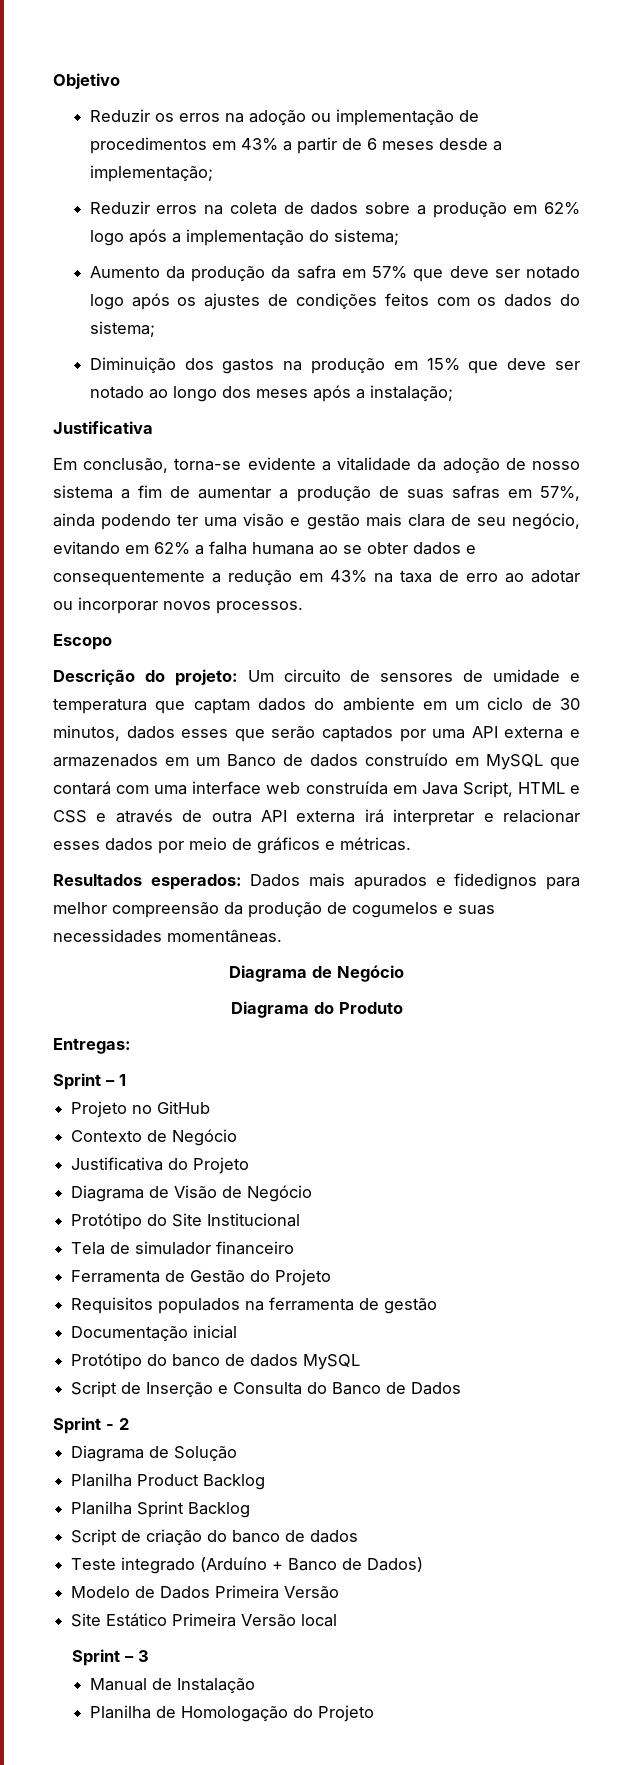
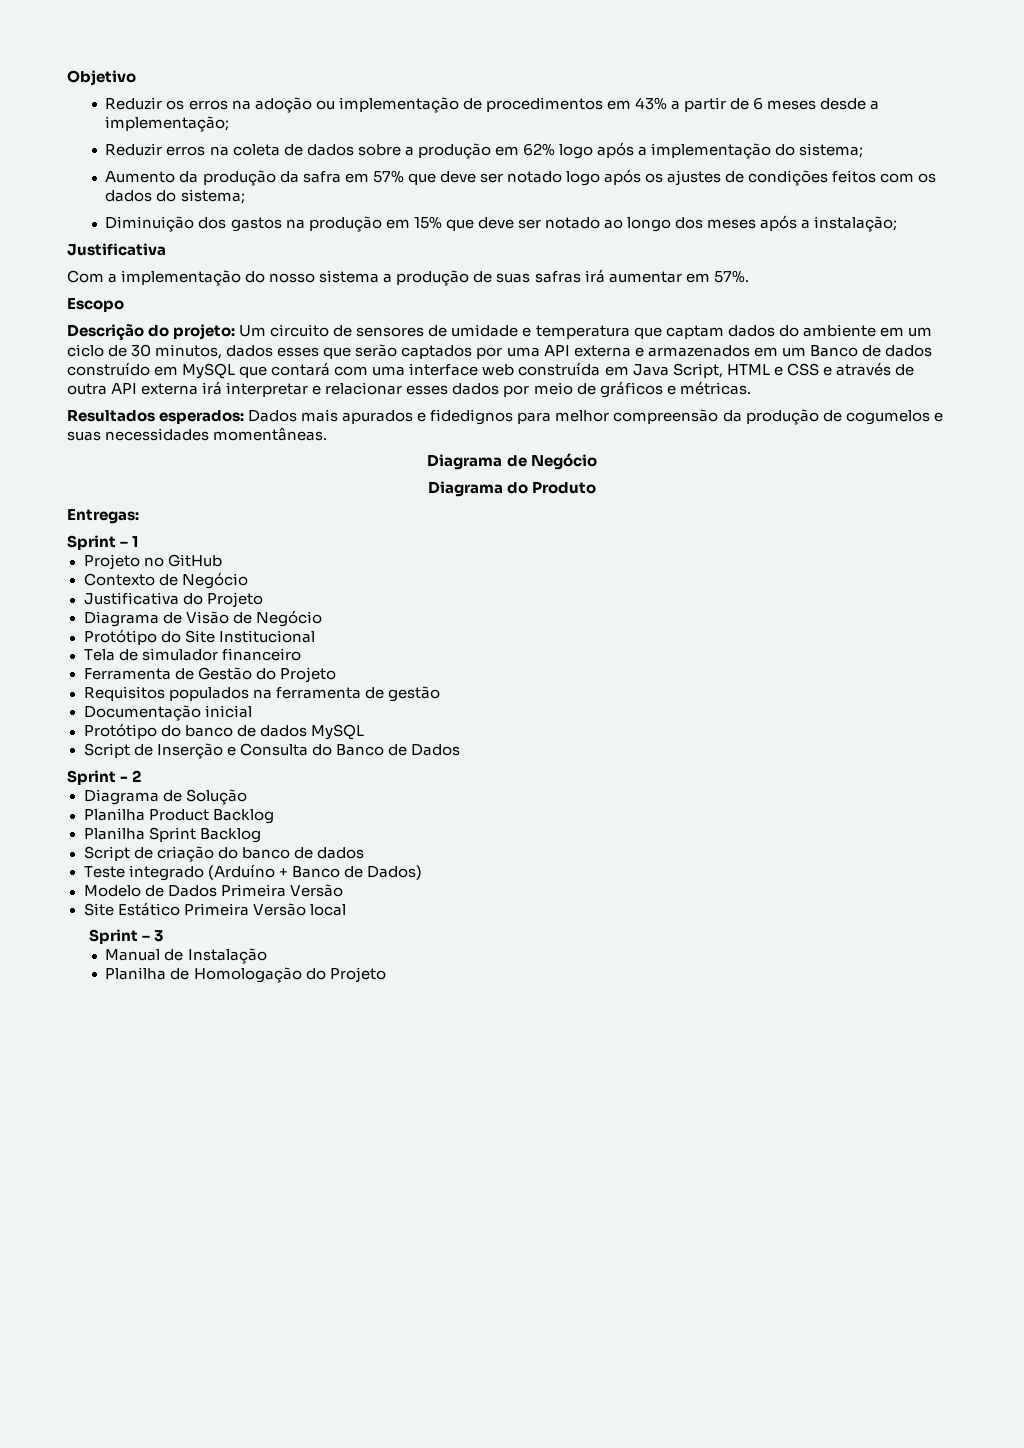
[53,457,580,473] [53,485,580,502] [53,513,580,530] [53,541,476,555] [53,569,580,586] [53,597,303,614] Em conclusão, torna-se evidente a vitalidade da adoção de nosso sistema a fim de aumentar a produção de suas safras em 57%, ainda podendo ter uma visão e gestão mais clara de seu negócio, evitando em 62% a falha humana ao se obter dados e consequentemente a redução em 43% na taxa de erro ao adotar ou incorporar novos processos. -> [67,269,749,286] Com a implementação do nosso sistema a produção de suas safras irá aumentar em 57%.

